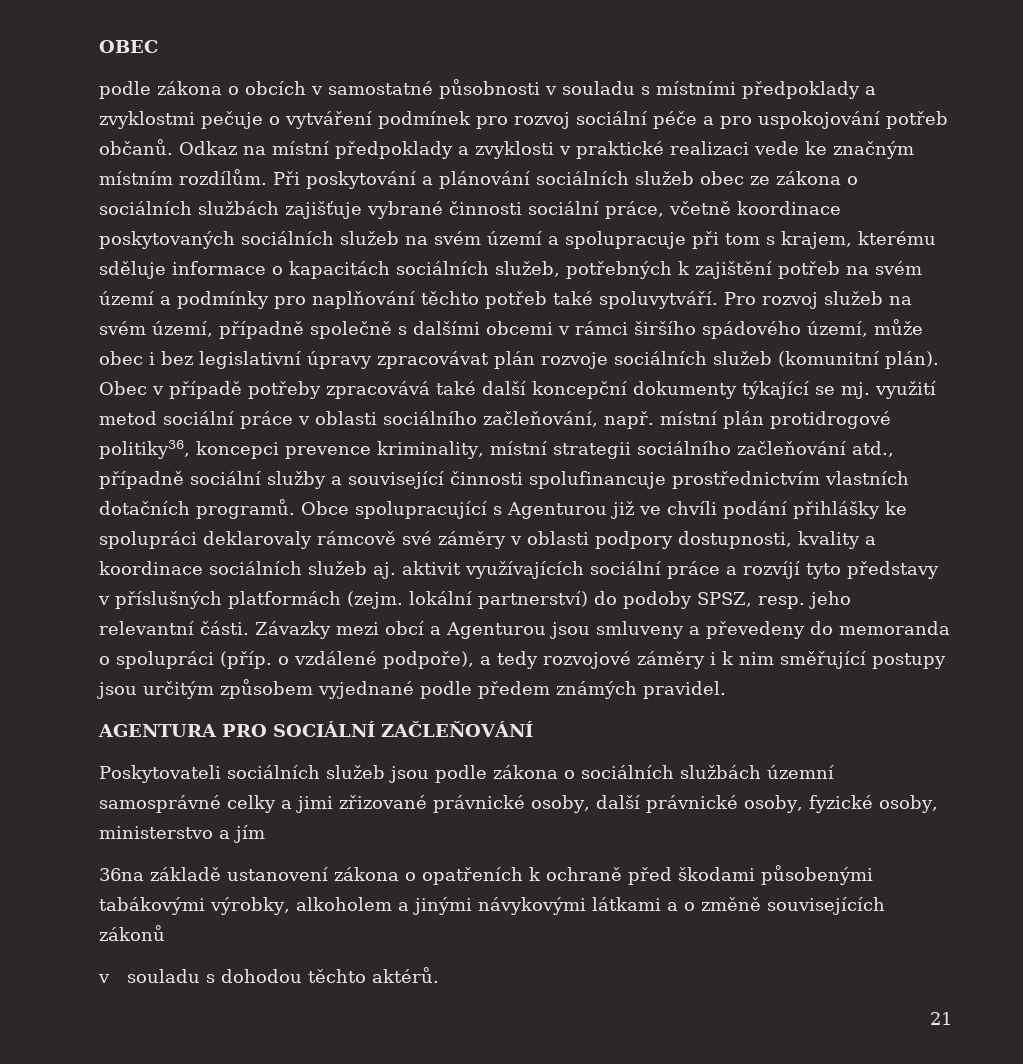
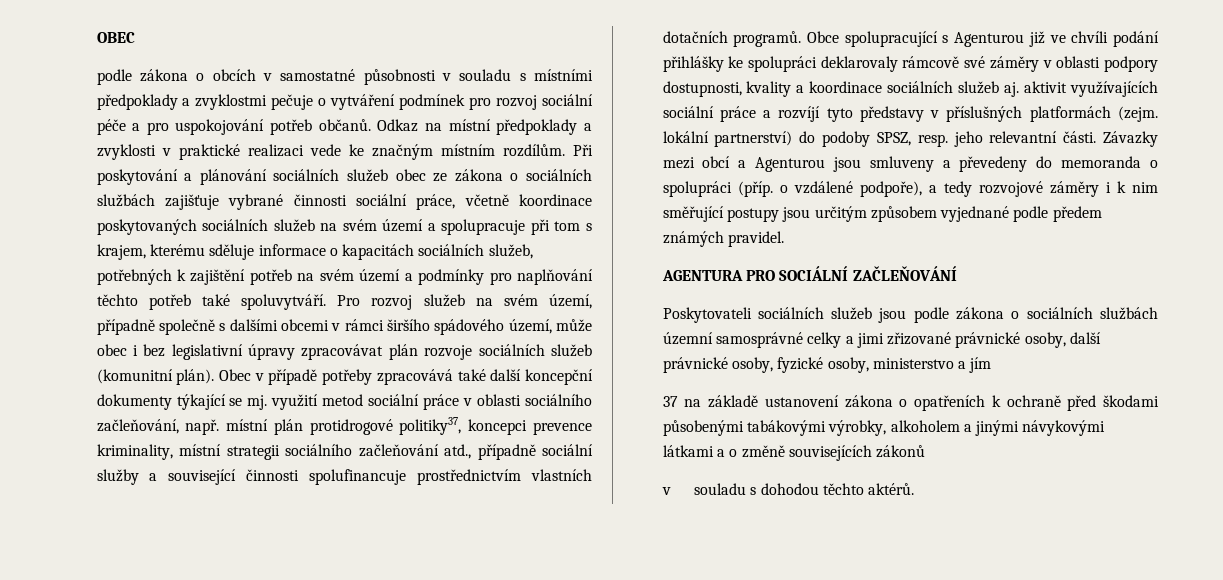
[99,440,191,459] politiky36, -> [399,417,462,435] politiky37,
[99,868,145,881] 36na -> [662,396,702,407] 37 na
[930,1012,952,1025] // 21 -> (915, 489) none

